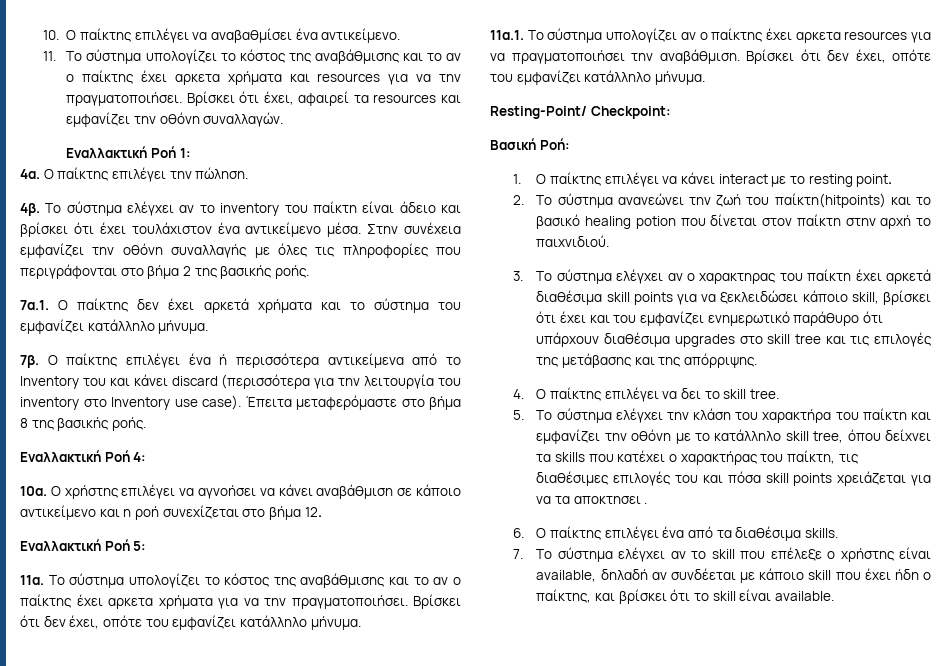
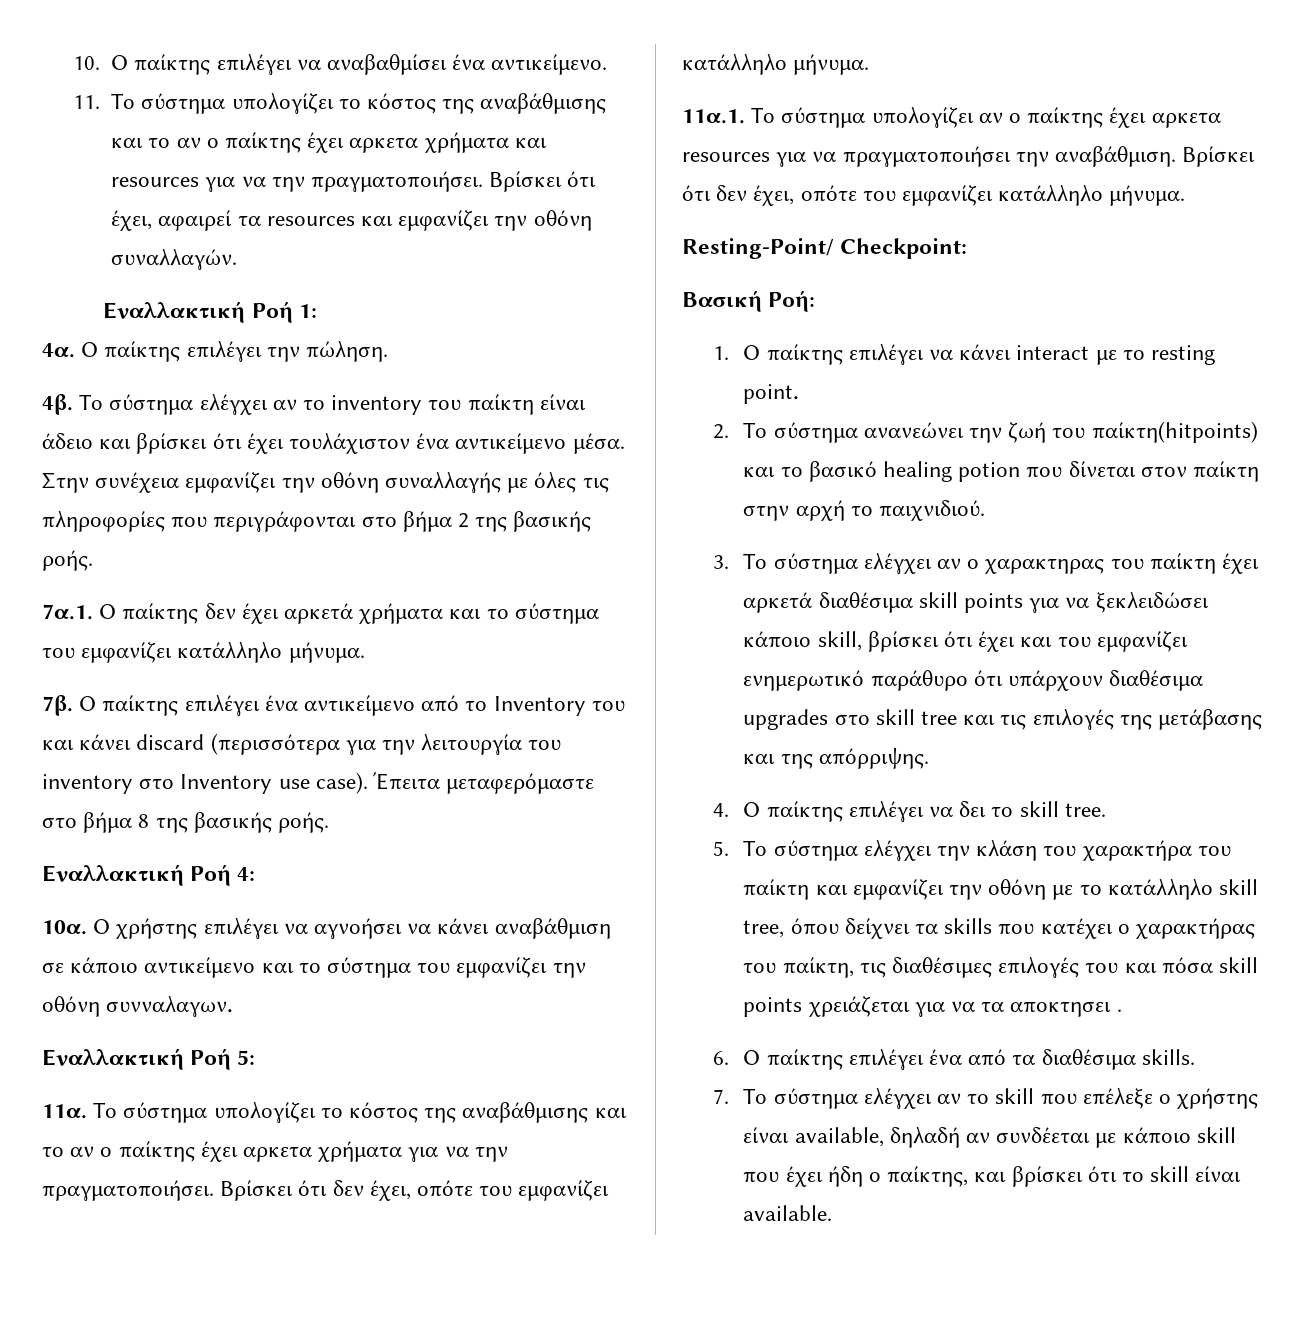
[219,353,404,368] ή περισσότερα αντικείμενα -> [304,695,416,716] αντικείμενο
[123,505,322,520] η ροή συνεχίζεται στο βήμα 12. -> [298,957,586,978] [42,995,234,1017] το σύστημα του εμφανίζει την οθόνη συνναλαγων.

